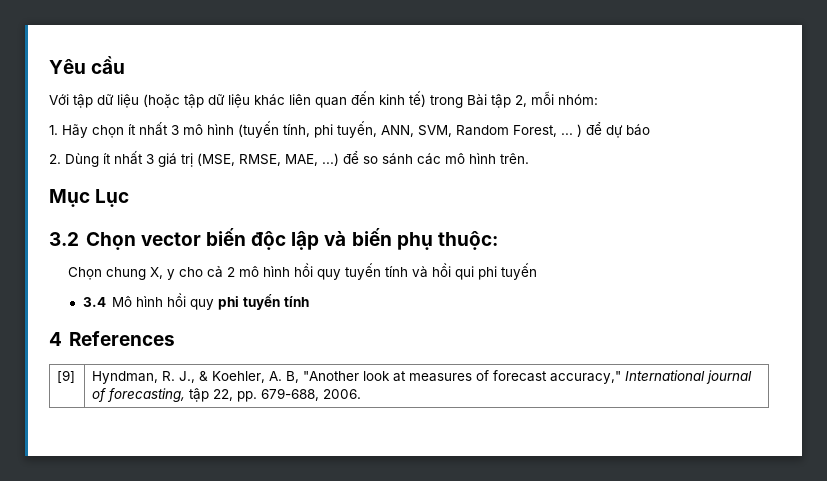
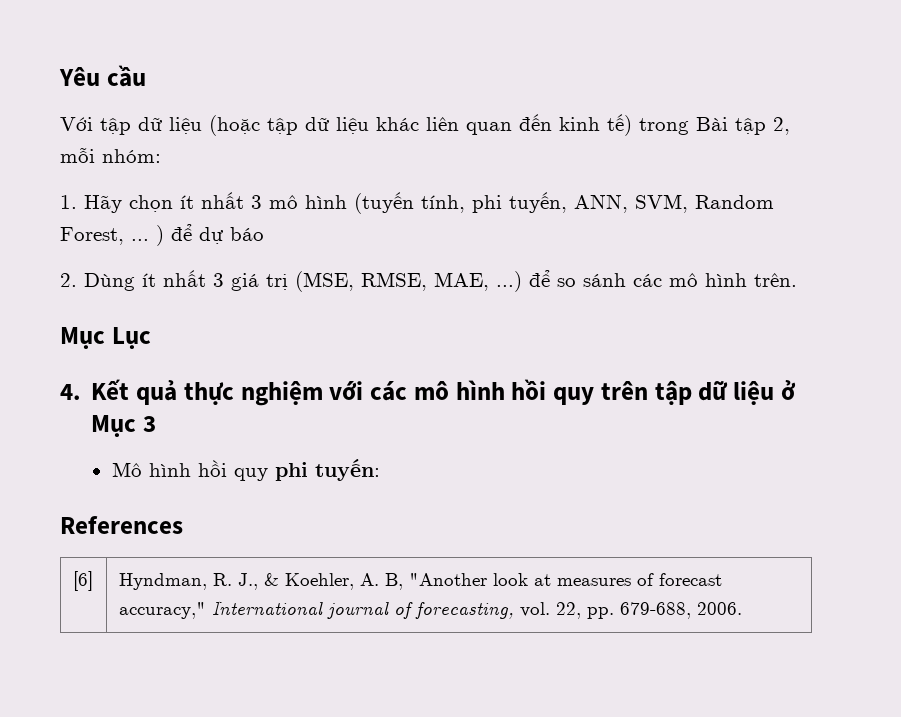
[49,228,498,250] [67,263,537,280] [82,297,106,307] 3.2 Chọn vector biến độc lập và biến phụ thuộc: // Chọn chung X, y cho cả 2 mô hình hồi quy tuyến tính và hồi qui phi tuyến // 3.4 -> [60,379,796,406] [91,415,156,437] 4. Kết quả thực nghiệm với các mô hình hồi quy trên tập dữ liệu ở Mục 3 //
[243,294,310,310] [49,332,62,346] tuyến tính // 4 -> [314,459,380,481] tuyến: //
[57,370,76,383] [9] -> [72,571,93,591] [6]
[189,388,210,402] tập -> [519,602,550,617] vol.

